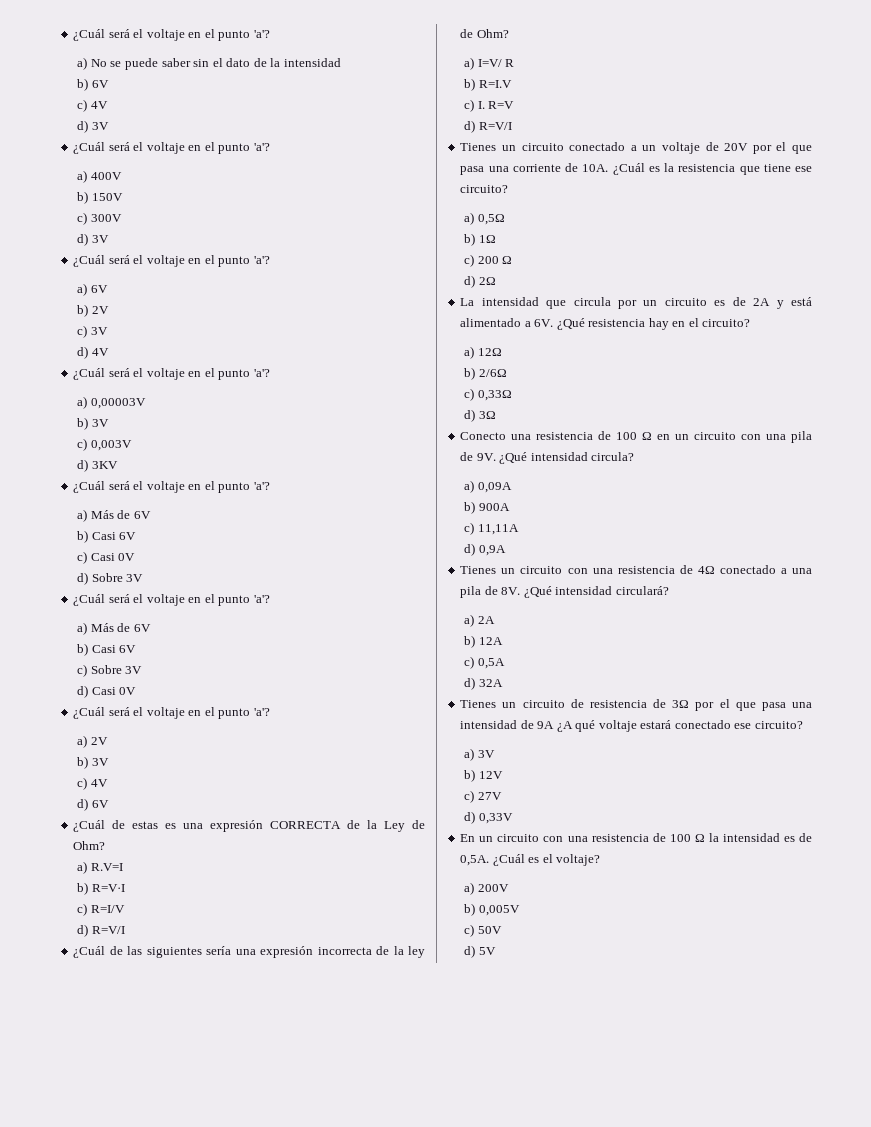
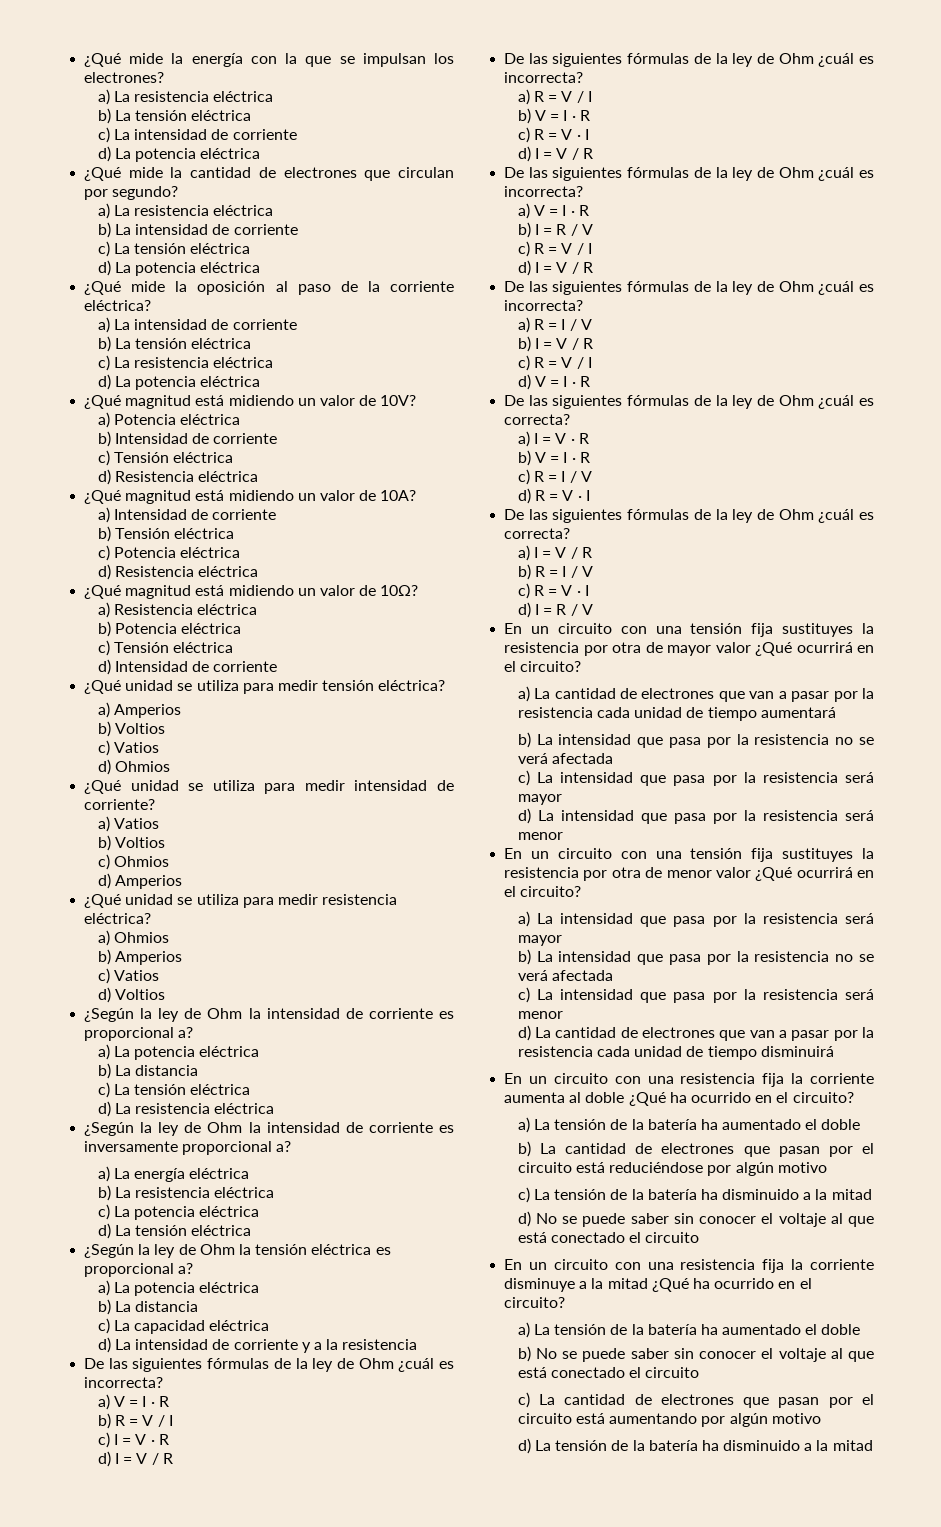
[73,29,270,41] [77,57,341,70] [77,78,109,91] [77,99,108,112] [77,120,109,133] [73,142,270,154] [77,170,122,183] [77,191,123,204] [77,212,122,225] [77,233,109,246] [73,255,270,267] [77,283,108,296] [77,304,109,317] [77,325,108,338] [77,346,109,359] [73,368,270,380] [77,396,146,409] [77,417,109,430] [77,438,132,451] [77,459,118,472] [73,481,270,493] [77,509,151,522] [77,530,137,543] [77,551,136,564] [77,572,144,585] [73,594,270,606] [77,622,151,635] [77,643,137,656] [77,664,143,677] [77,685,137,698] [73,707,270,719] [77,735,108,748] [77,756,109,769] [77,777,108,790] [77,798,109,811] [73,820,425,832] [73,841,106,850] [77,861,123,874] [77,882,125,895] [77,903,125,916] [77,924,125,937] [73,946,425,958] [460,29,509,38] [464,57,515,70] [464,78,512,91] [464,99,515,112] [464,120,512,133] [460,142,812,154] [460,163,812,175] [460,185,509,193] [464,212,505,225] [464,233,496,246] [464,254,513,267] [464,275,496,288] [460,297,812,309] [460,318,751,330] [464,346,502,359] [464,367,507,380] [464,388,512,401] [464,409,496,422] [460,431,812,443] [460,452,635,464] [464,480,512,493] [464,501,510,514] [464,522,519,535] [464,543,506,556] [460,565,812,574] [460,586,669,598] [464,614,495,627] [464,635,503,648] [464,656,505,669] [464,677,503,690] [460,699,812,711] [460,720,803,732] [464,748,495,761] [464,769,503,782] [464,790,502,803] [464,811,513,824] [460,833,812,842] [460,854,601,866] [464,882,509,895] [464,903,520,916] [464,924,502,937] [464,945,496,958] ¿Cuál será el voltaje en el punto 'a'? // a) No se puede saber sin el dato de la intensidad // b) 6V // c) 4V // d) 3V // ¿Cuál será el voltaje en el punto 'a'? // a) 400V // b) 150V // c) 300V // d) 3V // ¿Cuál será el voltaje en el punto 'a'? // a) 6V // b) 2V // c) 3V // d) 4V // ¿Cuál será el voltaje en el punto 'a'? // a) 0,00003V // b) 3V // c) 0,003V // d) 3KV // ¿Cuál será el voltaje en el punto 'a'? // a) Más de 6V // b) Casi 6V // c) Casi 0V // d) Sobre 3V // ¿Cuál será el voltaje en el punto 'a'? // a) Más de 6V // b) Casi 6V // c) Sobre 3V // d) Casi 0V // ¿Cuál será el voltaje en el punto 'a'? // a) 2V // b) 3V // c) 4V // d) 6V // ¿Cuál de estas es una expresión CORRECTA de la Ley de Ohm? // a) R.V=I // b) R=V·I // c) R=I/V // d) R=V/I // ¿Cuál de las siguientes sería una expresión incorrecta de la ley de Ohm? // a) I=V/ R // b) R=I.V // c) I. R=V // d) R=V/I // Tienes un circuito conectado a un voltaje de 20V por el que pasa una corriente de 10A. ¿Cuál es la resistencia que tiene ese circuito? // a) 0,5Ω // b) 1Ω // c) 200 Ω // d) 2Ω // La intensidad que circula por un circuito es de 2A y está alimentado a 6V. ¿Qué resistencia hay en el circuito? // a) 12Ω // b) 2/6Ω // c) 0,33Ω // d) 3Ω // Conecto una resistencia de 100 Ω en un circuito con una pila de 9V. ¿Qué intensidad circula? // a) 0,09A // b) 900A // c) 11,11A // d) 0,9A // Tienes un circuito con una resistencia de 4Ω conectado a una pila de 8V. ¿Qué intensidad circulará? // a) 2A // b) 12A // c) 0,5A // d) 32A // Tienes un circuito de resistencia de 3Ω por el que pasa una intensidad de 9A ¿A qué voltaje estará conectado ese circuito? // a) 3V // b) 12V // c) 27V // d) 0,33V // En un circuito con una resistencia de 100 Ω la intensidad es de 0,5A. ¿Cuál es el voltaje? // a) 200V // b) 0,005V // c) 50V // d) 5V -> [84,53,454,67] [84,72,165,83] [97,89,274,105] [97,108,252,124] [97,127,297,143] [97,146,261,162] [84,167,454,181] [84,186,179,200] [97,203,274,219] [97,222,298,238] [97,241,251,257] [97,260,261,276] [84,281,454,295] [84,300,152,311] [97,317,297,333] [97,336,252,352] [97,355,274,371] [97,374,261,390] [84,395,417,409] [97,412,241,428] [97,431,278,447] [97,450,234,466] [97,469,259,485] [84,490,417,504] [97,507,277,523] [97,526,235,542] [97,545,241,561] [97,564,259,580] [84,585,419,599] [97,602,258,618] [97,621,242,637] [97,640,234,656] [97,659,278,675] [84,680,446,694] [97,702,181,718] [97,721,165,737] [97,740,159,756] [97,759,170,775] [84,780,454,794] [84,799,156,810] [97,816,159,832] [97,835,165,851] [97,854,169,870] [97,873,182,889] [84,894,398,908] [84,913,152,924] [97,930,169,946] [97,949,182,965] [97,968,159,984] [97,987,165,1003] [84,1008,454,1022] [84,1027,194,1041] [97,1044,260,1060] [97,1063,199,1079] [97,1082,251,1098] [97,1101,275,1117] [84,1122,454,1136] [84,1141,292,1155] [97,1166,250,1182] [97,1185,275,1201] [97,1204,260,1220] [97,1223,252,1239] [84,1244,391,1258] [84,1263,194,1277] [97,1280,260,1296] [97,1299,199,1315] [97,1318,270,1334] [97,1337,418,1353] [84,1358,454,1372] [84,1377,164,1388] [97,1394,169,1410] [97,1413,173,1429] [97,1432,169,1448] [97,1451,173,1467] [504,53,874,67] [504,72,584,83] [517,89,592,105] [517,108,590,124] [517,127,589,143] [517,146,593,162] [504,167,874,181] [504,186,584,197] [517,203,589,219] [517,222,593,238] [517,241,592,257] [517,260,593,276] [504,281,874,295] [504,300,584,311] [517,317,592,333] [517,336,593,352] [517,355,592,371] [517,374,590,390] [504,395,874,409] [504,414,571,425] [517,431,589,447] [517,450,590,466] [517,469,592,485] [517,488,590,504] [504,509,874,523] [504,528,571,539] [517,545,592,561] [517,564,593,580] [517,583,589,599] [517,602,593,618] [504,623,874,637] [504,642,874,656] [504,661,582,672] [517,686,874,702] [517,707,836,721] [517,732,874,748] [517,753,613,764] [517,770,874,786] [517,794,562,805] [517,808,874,824] [517,832,563,840] [504,848,874,862] [504,867,874,881] [504,886,582,897] [517,911,874,927] [517,935,562,946] [517,949,874,965] [517,970,613,981] [517,987,874,1003] [517,1011,563,1019] [517,1025,874,1041] [517,1046,834,1060] [504,1073,874,1087] [504,1092,854,1106] [517,1117,861,1133] [517,1141,874,1157] [517,1162,827,1176] [517,1187,872,1203] [517,1211,875,1227] [517,1232,700,1243] [504,1259,874,1273] [504,1278,812,1292] [504,1297,566,1308] [517,1322,861,1338] [517,1346,875,1362] [517,1367,700,1378] [517,1392,874,1408] [517,1413,821,1427] [517,1438,873,1454] ¿Qué mide la energía con la que se impulsan los electrones? // a) La resistencia eléctrica // b) La tensión eléctrica // c) La intensidad de corriente // d) La potencia eléctrica // ¿Qué mide la cantidad de electrones que circulan por segundo? // a) La resistencia eléctrica // b) La intensidad de corriente // c) La tensión eléctrica // d) La potencia eléctrica // ¿Qué mide la oposición al paso de la corriente eléctrica? // a) La intensidad de corriente // b) La tensión eléctrica // c) La resistencia eléctrica // d) La potencia eléctrica // ¿Qué magnitud está midiendo un valor de 10V? // a) Potencia eléctrica // b) Intensidad de corriente // c) Tensión eléctrica // d) Resistencia eléctrica // ¿Qué magnitud está midiendo un valor de 10A? // a) Intensidad de corriente // b) Tensión eléctrica // c) Potencia eléctrica // d) Resistencia eléctrica // ¿Qué magnitud está midiendo un valor de 10Ω? // a) Resistencia eléctrica // b) Potencia eléctrica // c) Tensión eléctrica // d) Intensidad de corriente // ¿Qué unidad se utiliza para medir tensión eléctrica? // a) Amperios // b) Voltios // c) Vatios // d) Ohmios // ¿Qué unidad se utiliza para medir intensidad de corriente? // a) Vatios // b) Voltios // c) Ohmios // d) Amperios // ¿Qué unidad se utiliza para medir resistencia eléctrica? // a) Ohmios // b) Amperios // c) Vatios // d) Voltios // ¿Según la ley de Ohm la intensidad de corriente es proporcional a? // a) La potencia eléctrica // b) La distancia // c) La tensión eléctrica // d) La resistencia eléctrica // ¿Según la ley de Ohm la intensidad de corriente es inversamente proporcional a? // a) La energía eléctrica // b) La resistencia eléctrica // c) La potencia eléctrica // d) La tensión eléctrica // ¿Según la ley de Ohm la tensión eléctrica es proporcional a? // a) La potencia eléctrica // b) La distancia // c) La capacidad eléctrica // d) La intensidad de corriente y a la resistencia // De las siguientes fórmulas de la ley de Ohm ¿cuál es incorrecta? // a) V = I · R // b) R = V / I // c) I = V · R // d) I = V / R // De las siguientes fórmulas de la ley de Ohm ¿cuál es incorrecta? // a) R = V / I // b) V = I · R // c) R = V · I // d) I = V / R // De las siguientes fórmulas de la ley de Ohm ¿cuál es incorrecta? // a) V = I · R // b) I = R / V // c) R = V / I // d) I = V / R // De las siguientes fórmulas de la ley de Ohm ¿cuál es incorrecta? // a) R = I / V // b) I = V / R // c) R = V / I // d) V = I · R // De las siguientes fórmulas de la ley de Ohm ¿cuál es correcta? // a) I = V · R // b) V = I · R // c) R = I / V // d) R = V · I // De las siguientes fórmulas de la ley de Ohm ¿cuál es correcta? // a) I = V / R // b) R = I / V // c) R = V · I // d) I = R / V // En un circuito con una tensión fija sustituyes la resistencia por otra de mayor valor ¿Qué ocurrirá en el circuito? // a) La cantidad de electrones que van a pasar por la resistencia cada unidad de tiempo aumentará // b) La intensidad que pasa por la resistencia no se verá afectada // c) La intensidad que pasa por la resistencia será mayor // d) La intensidad que pasa por la resistencia será menor // En un circuito con una tensión fija sustituyes la resistencia por otra de menor valor ¿Qué ocurrirá en el circuito? // a) La intensidad que pasa por la resistencia será mayor // b) La intensidad que pasa por la resistencia no se verá afectada // c) La intensidad que pasa por la resistencia será menor // d) La cantidad de electrones que van a pasar por la resistencia cada unidad de tiempo disminuirá // En un circuito con una resistencia fija la corriente aumenta al doble ¿Qué ha ocurrido en el circuito? // a) La tensión de la batería ha aumentado el doble // b) La cantidad de electrones que pasan por el circuito está reduciéndose por algún motivo // c) La tensión de la batería ha disminuido a la mitad // d) No se puede saber sin conocer el voltaje al que está conectado el circuito // En un circuito con una resistencia fija la corriente disminuye a la mitad ¿Qué ha ocurrido en el circuito? // a) La tensión de la batería ha aumentado el doble // b) No se puede saber sin conocer el voltaje al que está conectado el circuito // c) La cantidad de electrones que pasan por el circuito está aumentando por algún motivo // d) La tensión de la batería ha disminuido a la mitad

